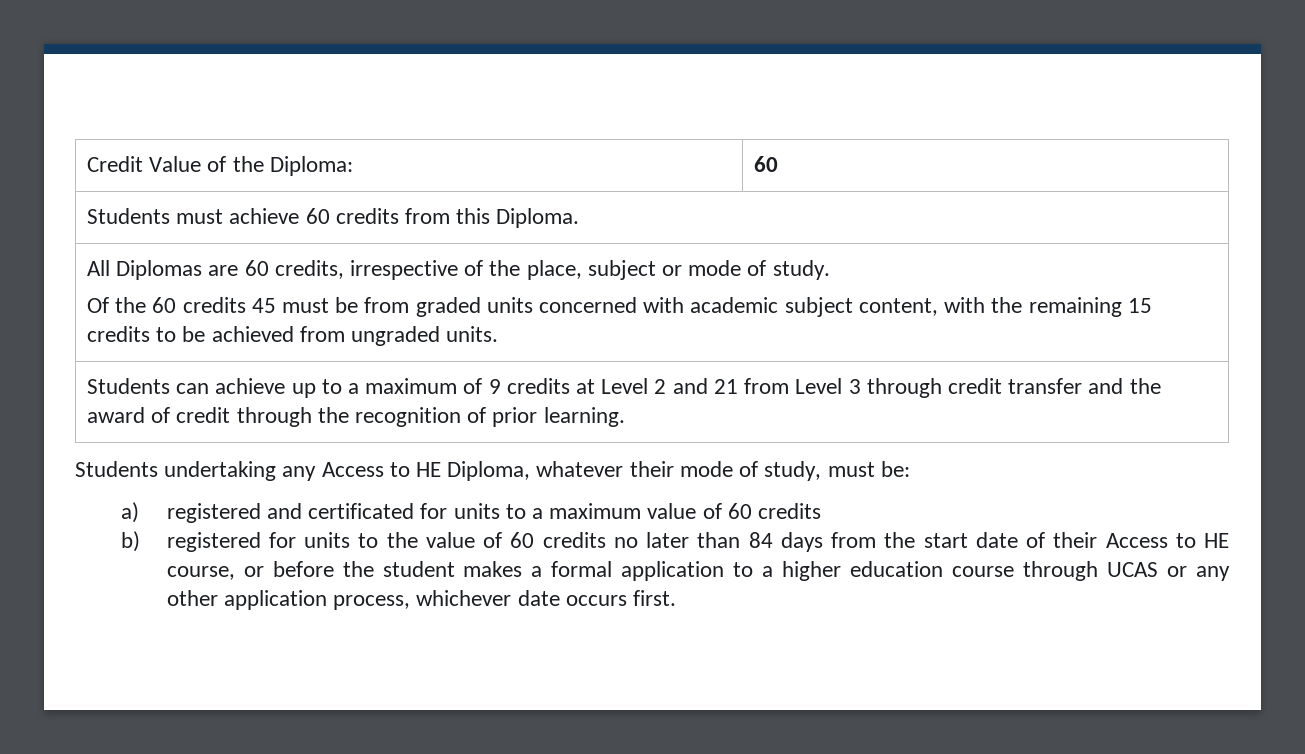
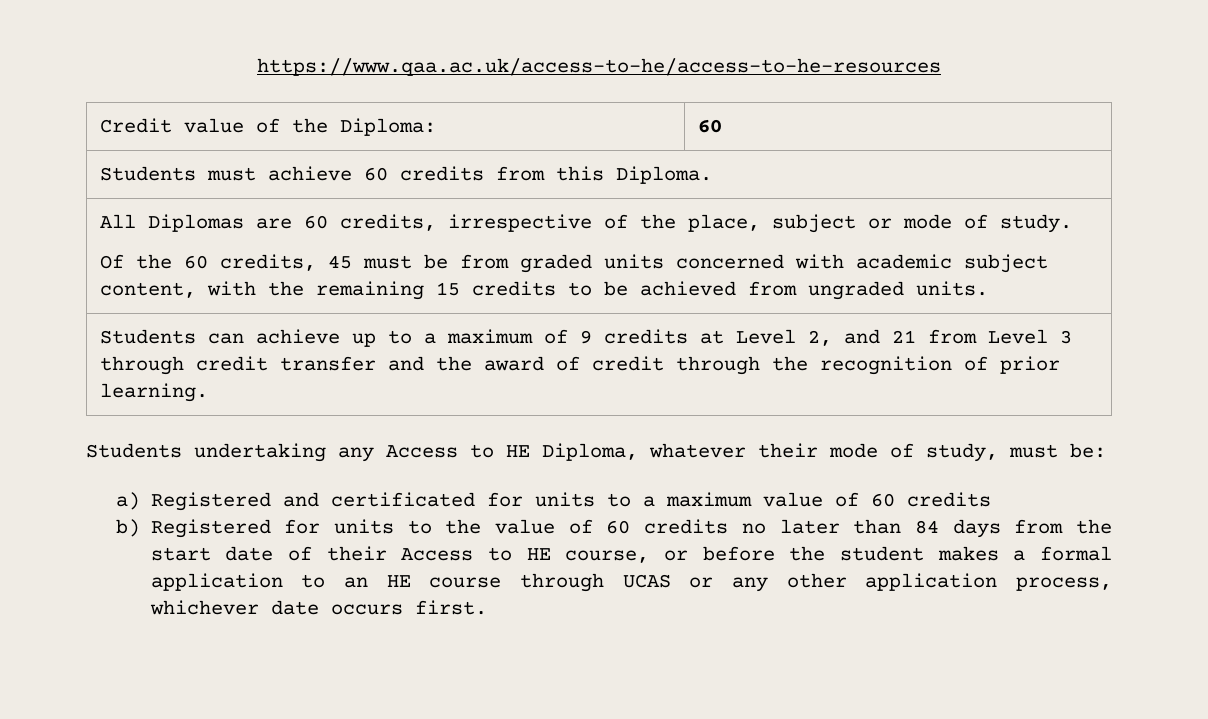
[86,156,202,172] Credit Value -> [257,58,941,76] [100,118,245,133] https://www.qaa.ac.uk/access-to-he/access-to-he-resources // Credit value
[182,297,246,313] credits -> [220,254,317,271] credits,
[654,379,667,394] 2 -> [808,330,833,346] 2,
[166,503,261,523] registered -> [150,492,271,511] Registered
[166,532,261,552] registered -> [150,519,271,538] Registered
[762,561,944,581] a higher education -> [343,575,411,588] an HE

